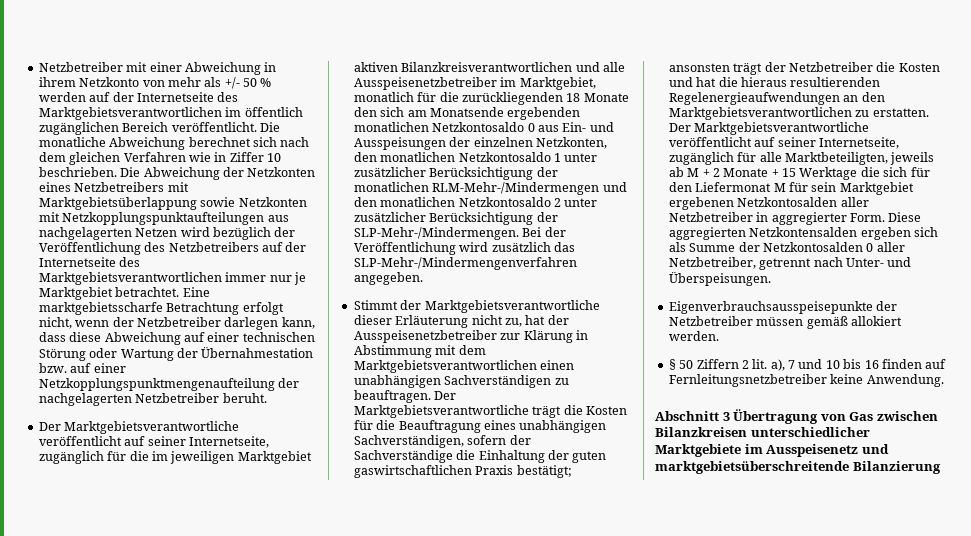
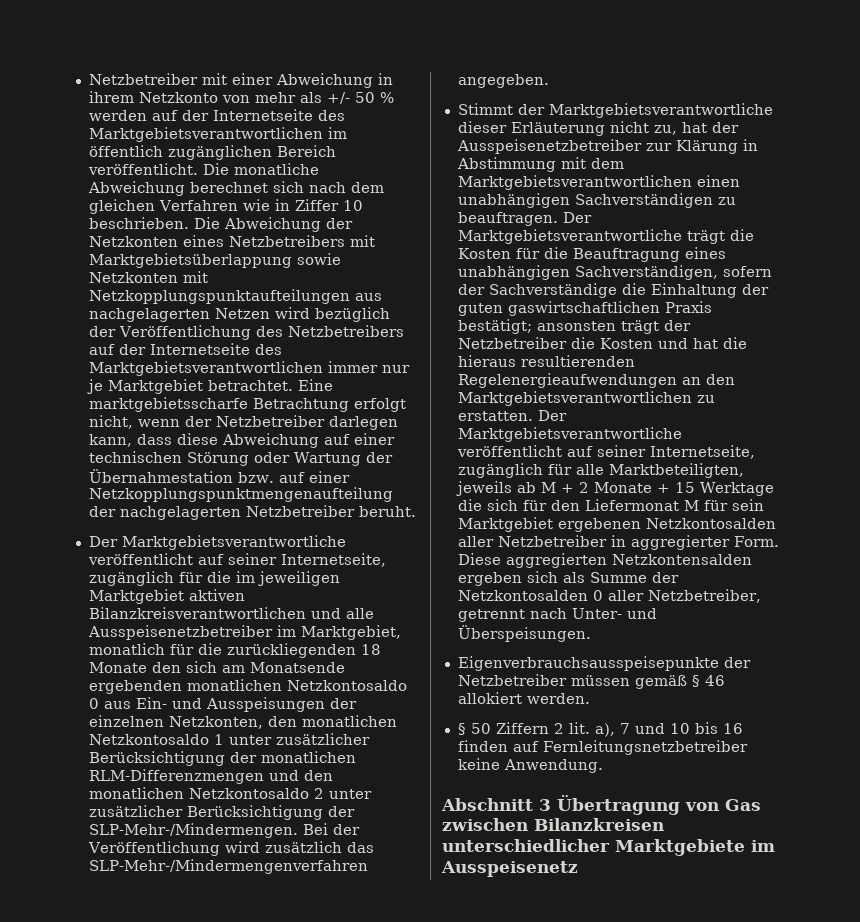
[432,182,600,195] RLM-Mehr-/Mindermengen -> [88,769,264,784] RLM-Differenzmengen
(848, 322) none -> [691,675,725,687] § 46
[861,444,889,454] [655,461,941,474] und marktgebietsüberschreitende Bilanzierung -> (578, 869) none

